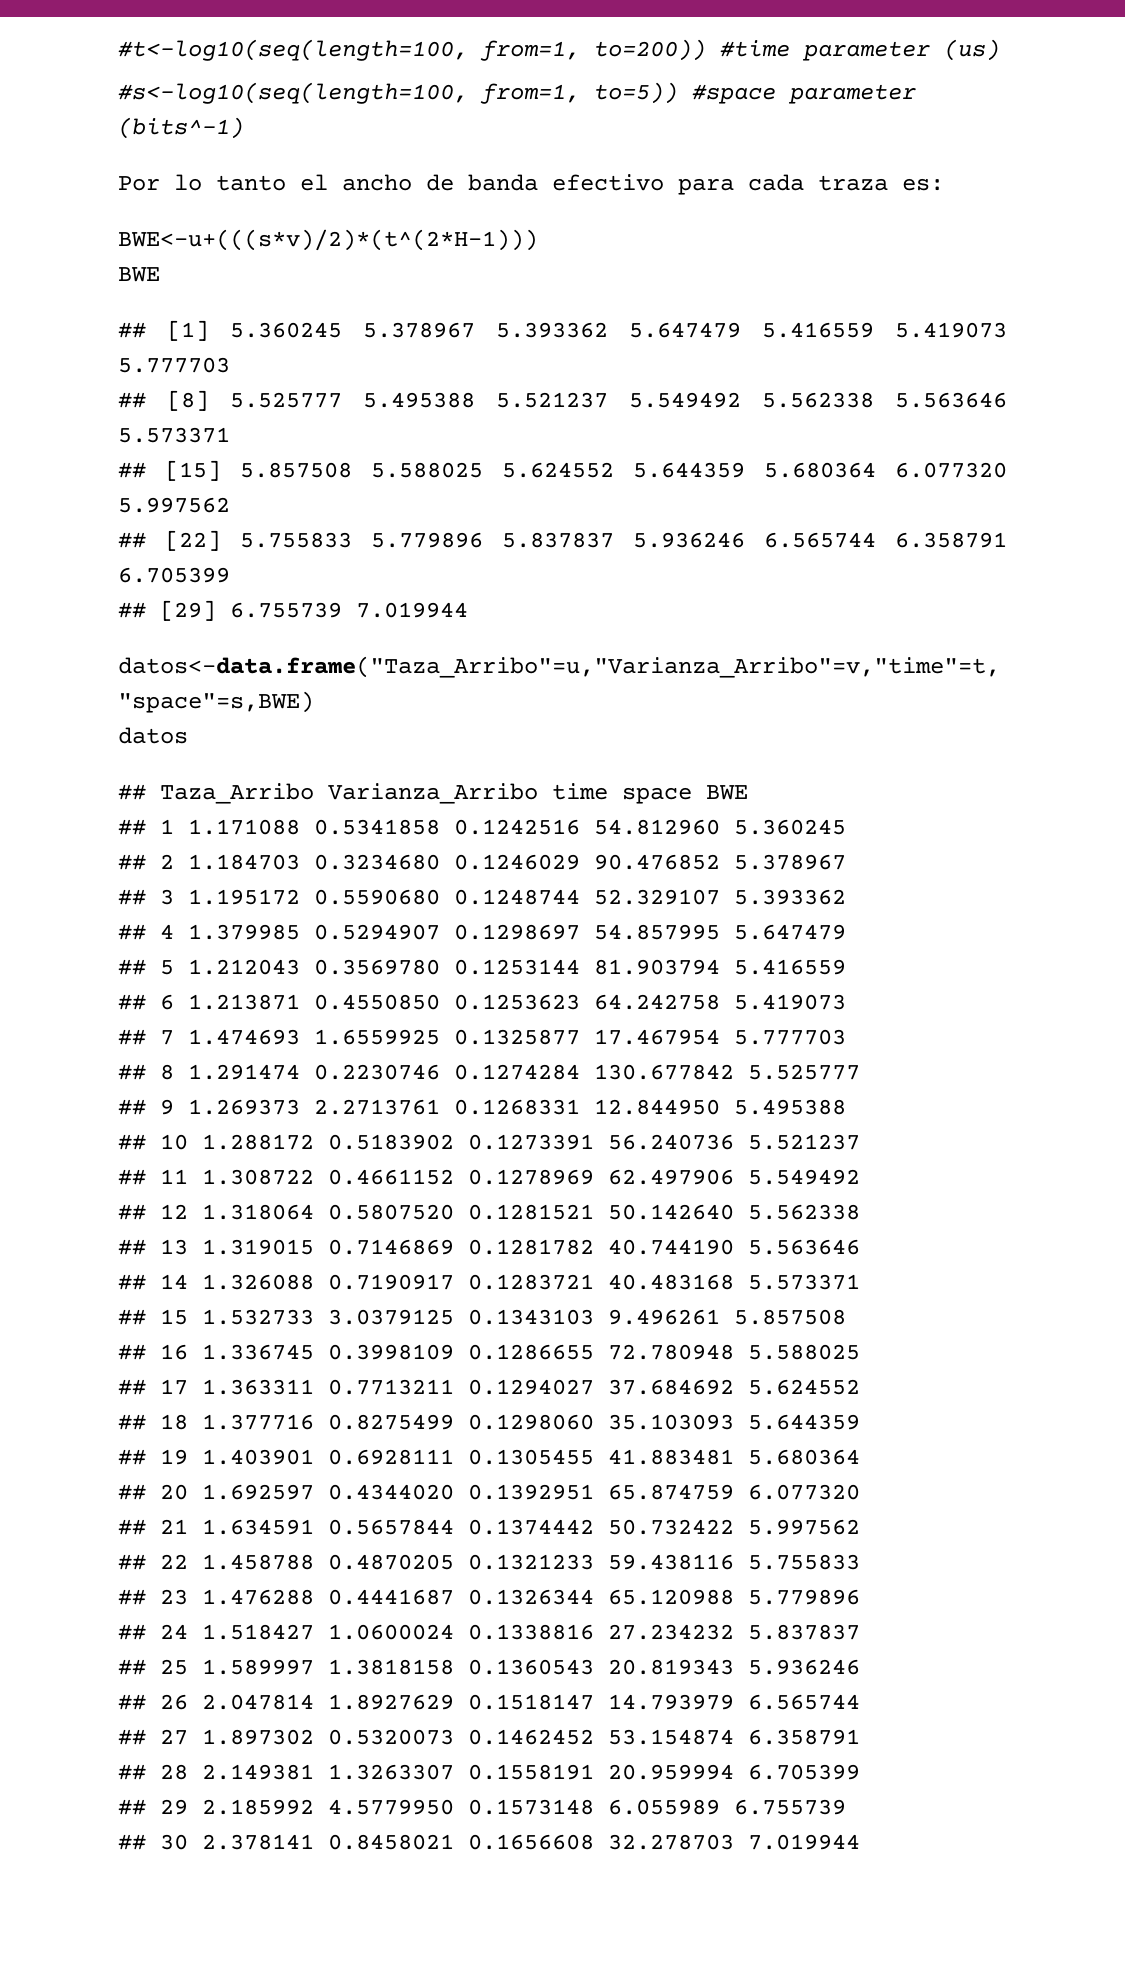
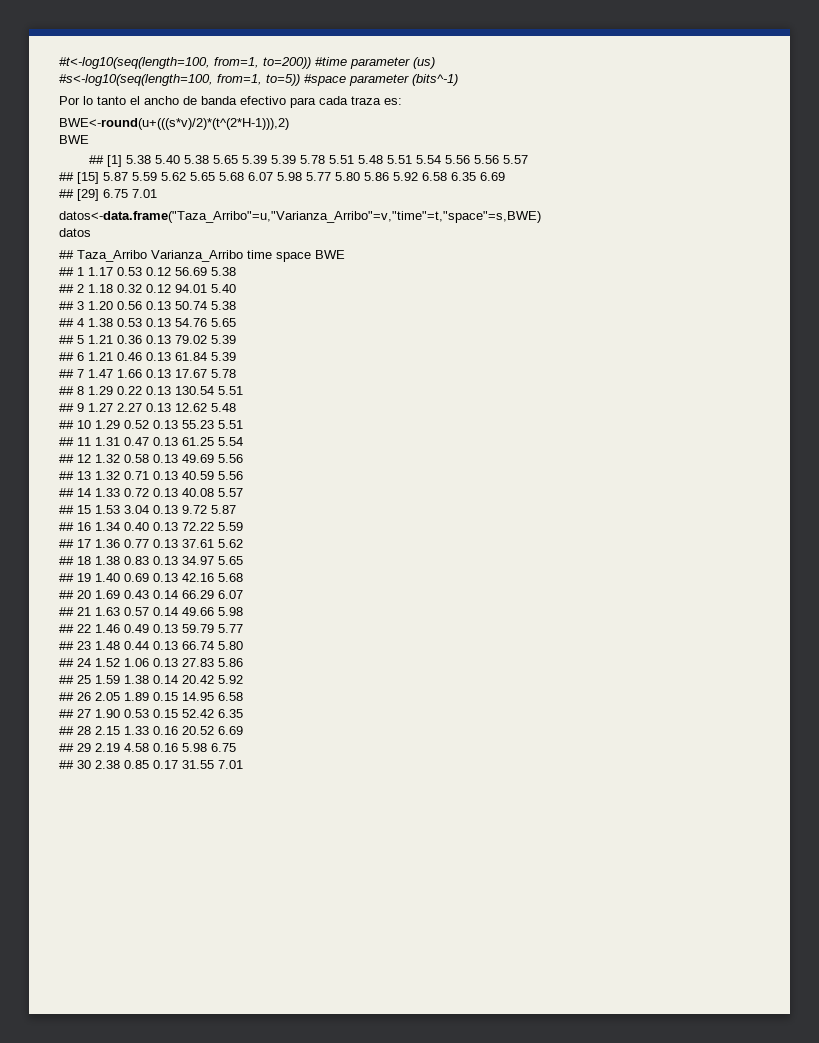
[118,229,538,251] BWE<-u+(((s*v)/2)*(t^(2*H-1))) -> [59,118,289,130] BWE<-round(u+(((s*v)/2)*(t^(2*H-1))),2)
[230,322,1007,338] [118,357,230,373] [118,390,1007,411] [118,427,230,443] [118,460,1007,481] [118,497,230,513] [118,530,1007,551] [118,567,230,583] 5.360245 5.378967 5.393362 5.647479 5.416559 5.419073 5.777703 // ## [8] 5.525777 5.495388 5.521237 5.549492 5.562338 5.563646 5.573371 // ## [15] 5.857508 5.588025 5.624552 5.644359 5.680364 6.077320 5.997562 // ## [22] 5.755833 5.779896 5.837837 5.936246 6.565744 6.358791 6.705399 -> [125,155,528,164] [59,172,505,184] 5.38 5.40 5.38 5.65 5.39 5.39 5.78 5.51 5.48 5.51 5.54 5.56 5.56 5.57 // ## [15] 5.87 5.59 5.62 5.65 5.68 6.07 5.98 5.77 5.80 5.86 5.92 6.58 6.35 6.69
[230,602,468,618] 6.755739 7.019944 -> [103,189,157,198] 6.75 7.01
[188,819,846,835] [118,854,846,870] [118,889,846,905] [118,924,846,940] [118,959,846,975] [118,994,846,1010] [118,1029,846,1045] [118,1064,860,1080] [118,1099,846,1115] [118,1134,860,1150] [118,1169,860,1185] [118,1204,860,1220] [118,1239,860,1255] [118,1274,860,1290] [118,1309,846,1325] [118,1344,860,1360] [118,1379,860,1395] [118,1414,860,1430] [118,1449,860,1465] [118,1484,860,1500] [118,1519,860,1535] [118,1554,860,1570] [118,1589,860,1605] [118,1624,860,1640] [118,1659,860,1675] [118,1694,860,1710] [118,1729,860,1745] [118,1764,860,1780] [118,1799,846,1815] [118,1834,860,1850] 1.171088 0.5341858 0.1242516 54.812960 5.360245 // ## 2 1.184703 0.3234680 0.1246029 90.476852 5.378967 // ## 3 1.195172 0.5590680 0.1248744 52.329107 5.393362 // ## 4 1.379985 0.5294907 0.1298697 54.857995 5.647479 // ## 5 1.212043 0.3569780 0.1253144 81.903794 5.416559 // ## 6 1.213871 0.4550850 0.1253623 64.242758 5.419073 // ## 7 1.474693 1.6559925 0.1325877 17.467954 5.777703 // ## 8 1.291474 0.2230746 0.1274284 130.677842 5.525777 // ## 9 1.269373 2.2713761 0.1268331 12.844950 5.495388 // ## 10 1.288172 0.5183902 0.1273391 56.240736 5.521237 // ## 11 1.308722 0.4661152 0.1278969 62.497906 5.549492 // ## 12 1.318064 0.5807520 0.1281521 50.142640 5.562338 // ## 13 1.319015 0.7146869 0.1281782 40.744190 5.563646 // ## 14 1.326088 0.7190917 0.1283721 40.483168 5.573371 // ## 15 1.532733 3.0379125 0.1343103 9.496261 5.857508 // ## 16 1.336745 0.3998109 0.1286655 72.780948 5.588025 // ## 17 1.363311 0.7713211 0.1294027 37.684692 5.624552 // ## 18 1.377716 0.8275499 0.1298060 35.103093 5.644359 // ## 19 1.403901 0.6928111 0.1305455 41.883481 5.680364 // ## 20 1.692597 0.4344020 0.1392951 65.874759 6.077320 // ## 21 1.634591 0.5657844 0.1374442 50.732422 5.997562 // ## 22 1.458788 0.4870205 0.1321233 59.438116 5.755833 // ## 23 1.476288 0.4441687 0.1326344 65.120988 5.779896 // ## 24 1.518427 1.0600024 0.1338816 27.234232 5.837837 // ## 25 1.589997 1.3818158 0.1360543 20.819343 5.936246 // ## 26 2.047814 1.8927629 0.1518147 14.793979 6.565744 // ## 27 1.897302 0.5320073 0.1462452 53.154874 6.358791 // ## 28 2.149381 1.3263307 0.1558191 20.959994 6.705399 // ## 29 2.185992 4.5779950 0.1573148 6.055989 6.755739 // ## 30 2.378141 0.8458021 0.1656608 32.278703 7.019944 -> [88,267,236,276] [59,284,236,293] [59,301,236,310] [59,318,236,327] [59,335,236,344] [59,352,236,361] [59,369,236,378] [59,386,243,395] [59,403,236,412] [59,420,243,429] [59,437,243,446] [59,454,243,463] [59,471,243,480] [59,488,243,497] [59,505,236,514] [59,522,243,531] [59,539,243,548] [59,556,243,565] [59,573,243,582] [59,590,243,599] [59,607,243,616] [59,624,243,633] [59,641,243,650] [59,658,243,667] [59,675,243,684] [59,692,243,701] [59,709,243,718] [59,726,243,735] [59,743,236,752] [59,760,243,769] 1.17 0.53 0.12 56.69 5.38 // ## 2 1.18 0.32 0.12 94.01 5.40 // ## 3 1.20 0.56 0.13 50.74 5.38 // ## 4 1.38 0.53 0.13 54.76 5.65 // ## 5 1.21 0.36 0.13 79.02 5.39 // ## 6 1.21 0.46 0.13 61.84 5.39 // ## 7 1.47 1.66 0.13 17.67 5.78 // ## 8 1.29 0.22 0.13 130.54 5.51 // ## 9 1.27 2.27 0.13 12.62 5.48 // ## 10 1.29 0.52 0.13 55.23 5.51 // ## 11 1.31 0.47 0.13 61.25 5.54 // ## 12 1.32 0.58 0.13 49.69 5.56 // ## 13 1.32 0.71 0.13 40.59 5.56 // ## 14 1.33 0.72 0.13 40.08 5.57 // ## 15 1.53 3.04 0.13 9.72 5.87 // ## 16 1.34 0.40 0.13 72.22 5.59 // ## 17 1.36 0.77 0.13 37.61 5.62 // ## 18 1.38 0.83 0.13 34.97 5.65 // ## 19 1.40 0.69 0.13 42.16 5.68 // ## 20 1.69 0.43 0.14 66.29 6.07 // ## 21 1.63 0.57 0.14 49.66 5.98 // ## 22 1.46 0.49 0.13 59.79 5.77 // ## 23 1.48 0.44 0.13 66.74 5.80 // ## 24 1.52 1.06 0.13 27.83 5.86 // ## 25 1.59 1.38 0.14 20.42 5.92 // ## 26 2.05 1.89 0.15 14.95 6.58 // ## 27 1.90 0.53 0.15 52.42 6.35 // ## 28 2.15 1.33 0.16 20.52 6.69 // ## 29 2.19 4.58 0.16 5.98 6.75 // ## 30 2.38 0.85 0.17 31.55 7.01

